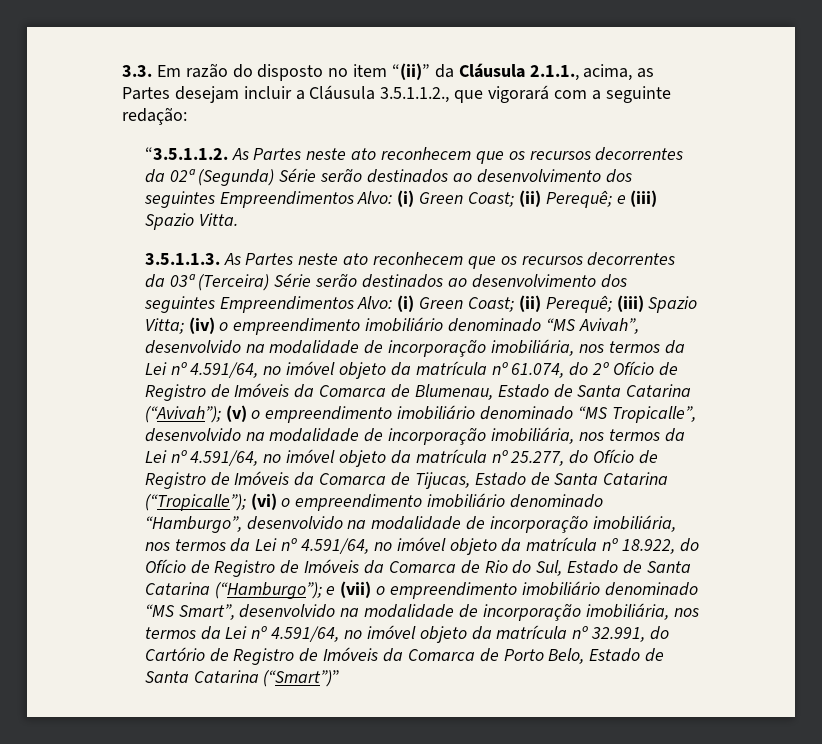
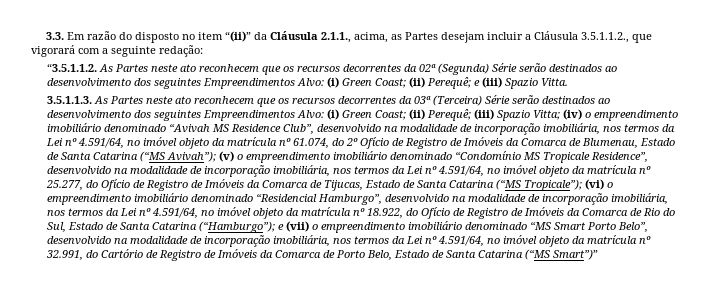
[545,318,639,334] “MS Avivah”, -> [169,123,315,135] “Avivah MS Residence Club”,
[144,406,221,423] (“Avivah”); -> [140,151,217,162] (“MS Avivah”);
[577,406,696,423] “MS Tropicalle”, -> [455,151,649,163] “Condomínio MS Tropicale Residence”,
[144,494,246,511] (“Tropicalle”); -> [496,179,583,191] (“MS Tropicale”);
[144,516,242,533] “Hamburgo”, -> [256,193,383,205] “Residencial Hamburgo”,
[178,604,235,620] Smart”, -> [554,222,649,233] Smart Porto Belo”,
[263,670,341,687] (“Smart”)” -> [525,249,599,260] (“MS Smart”)”

